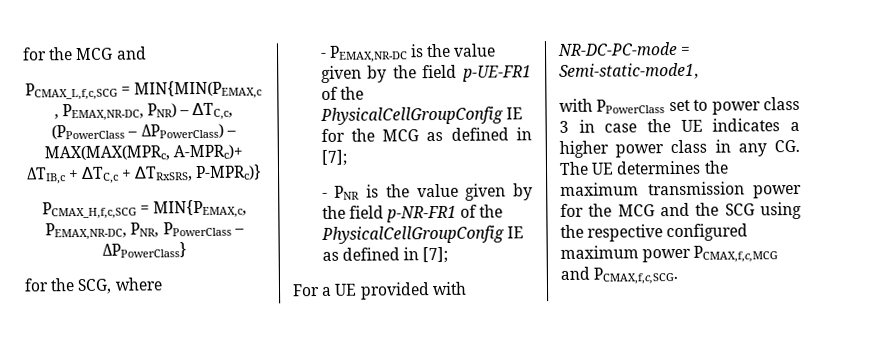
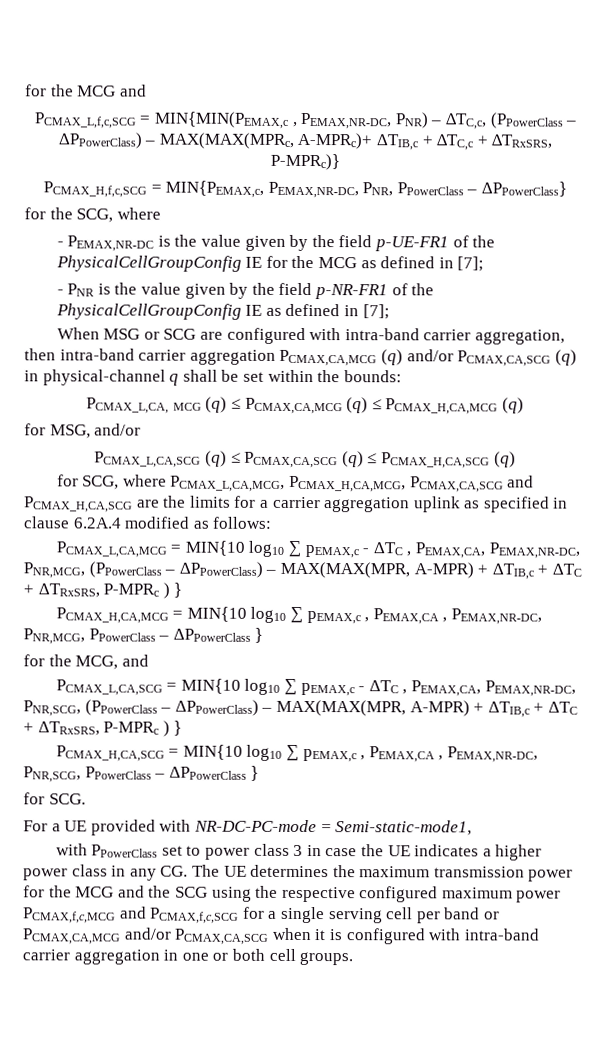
(449, 255) none -> [56,327,566,345] [24,348,577,367] [24,369,402,386] [86,396,524,415] [24,423,142,439] [94,450,516,469] [56,474,535,493] [24,495,569,513] [23,516,273,529] [55,540,580,559] [23,561,582,580] [23,582,183,599] [55,606,543,625] [23,627,264,645] [23,654,149,670] [55,678,576,697] [23,699,578,718] [23,720,183,737] [55,744,539,763] [23,765,260,783] [23,792,86,805] // When MSG or SCG are configured with intra-band carrier aggregation, then intra-band carrier aggregation PCMAX,CA,MCG (q) and/or PCMAX,CA,SCG (q) in physical-channel q shall be set within the bounds: // PCMAX_L,CA, MCG (q) ≤ PCMAX,CA,MCG (q) ≤ PCMAX_H,CA,MCG (q) // for MSG, and/or // PCMAX_L,CA,SCG (q) ≤ PCMAX,CA,SCG (q) ≤ PCMAX_H,CA,SCG (q) // for SCG, where PCMAX_L,CA,MCG, PCMAX_H,CA,MCG, PCMAX,CA,SCG and PCMAX_H,CA,SCG are the limits for a carrier aggregation uplink as specified in clause 6.2A.4 modified as follows: // PCMAX_L,CA,MCG = MIN{10 log10 ∑ pEMAX,c - ΔTC , PEMAX,CA, PEMAX,NR-DC, PNR,MCG, (PPowerClass – ΔPPowerClass) – MAX(MAX(MPR, A-MPR) + ΔTIB,c + ΔTC + ΔTRxSRS, P-MPRc ) } // PCMAX_H,CA,MCG = MIN{10 log10 ∑ pEMAX,c , PEMAX,CA , PEMAX,NR-DC, PNR,MCG, PPowerClass – ΔPPowerClass } // for the MCG, and // PCMAX_L,CA,SCG = MIN{10 log10 ∑ pEMAX,c - ΔTC , PEMAX,CA, PEMAX,NR-DC, PNR,SCG, (PPowerClass – ΔPPowerClass) – MAX(MAX(MPR, A-MPR) + ΔTIB,c + ΔTC + ΔTRxSRS, P-MPRc ) } // PCMAX_H,CA,SCG = MIN{10 log10 ∑ pEMAX,c , PEMAX,CA , PEMAX,NR-DC, PNR,SCG, PPowerClass – ΔPPowerClass } // for SCG.
[593,266,679,285] PCMAX,f,c,SCG. -> [150,906,500,924] [22,927,540,945] [22,948,354,966] PCMAX,f,c,SCG for a single serving cell per band or PCMAX,CA,MCG and/or PCMAX,CA,SCG when it is configured with intra-band carrier aggregation in one or both cell groups.

